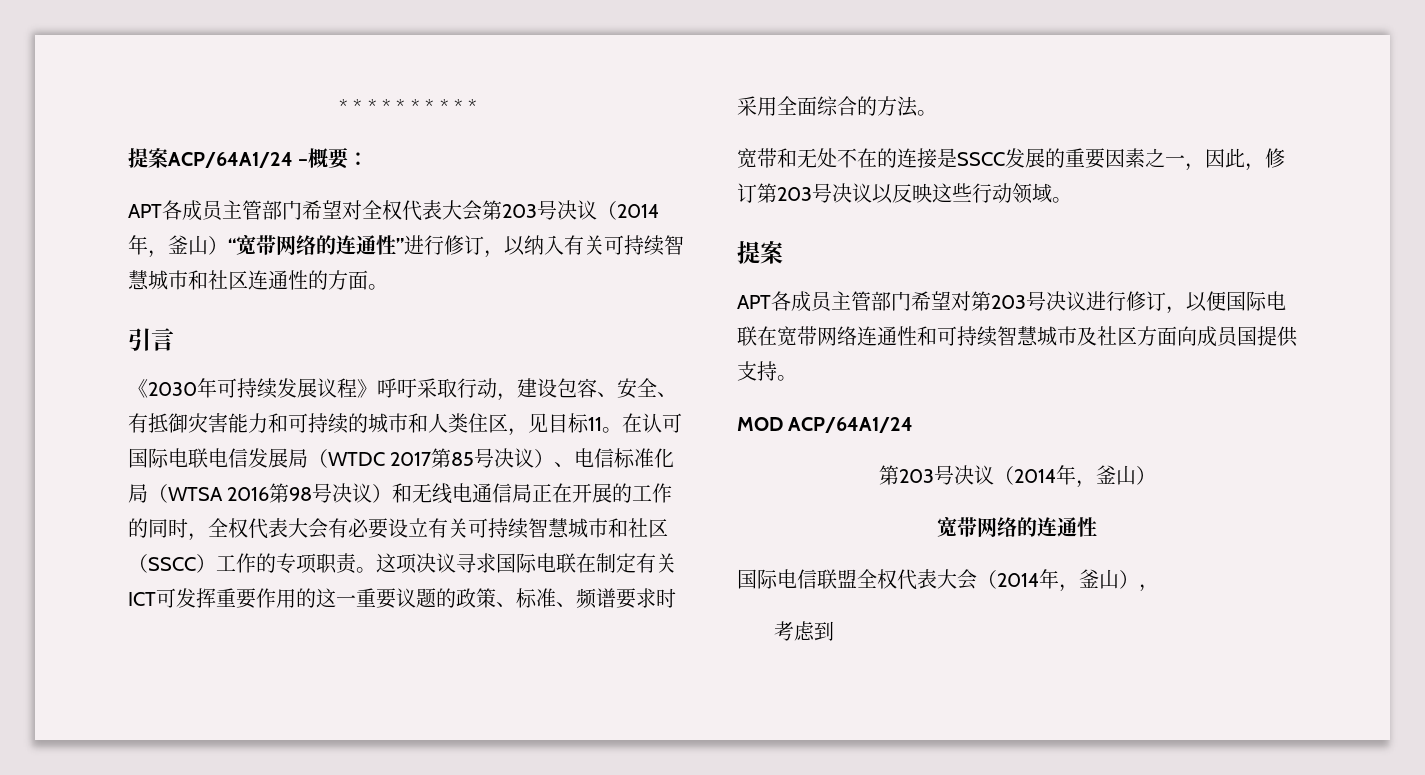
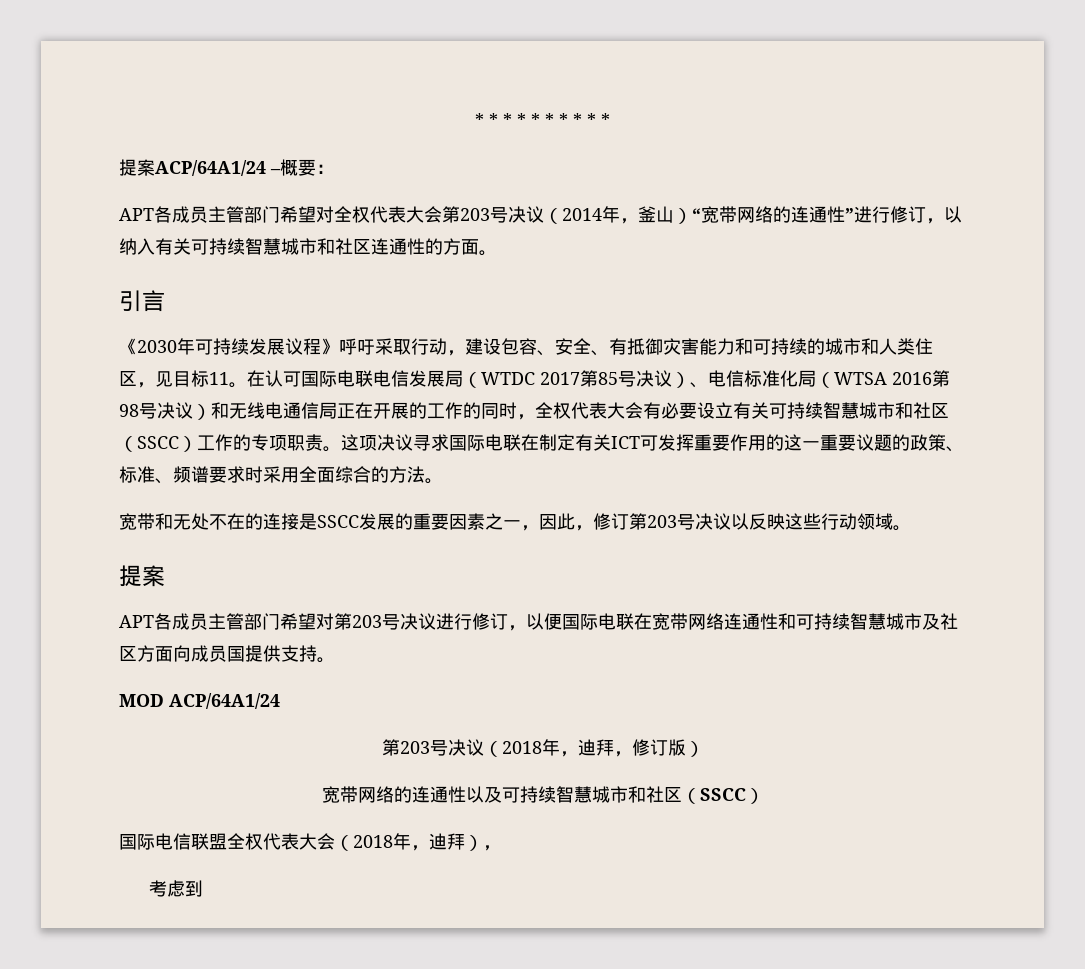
[1013,465,1136,488] 2014年，釜山 -> [501,739,686,757] 2018年，迪拜，修订版
(1097, 527) none -> [465,786,764,804] 以及可持续智慧城市和社区（SSCC）
[997,569,1119,592] 2014年，釜山 -> [353,833,465,851] 2018年，迪拜

